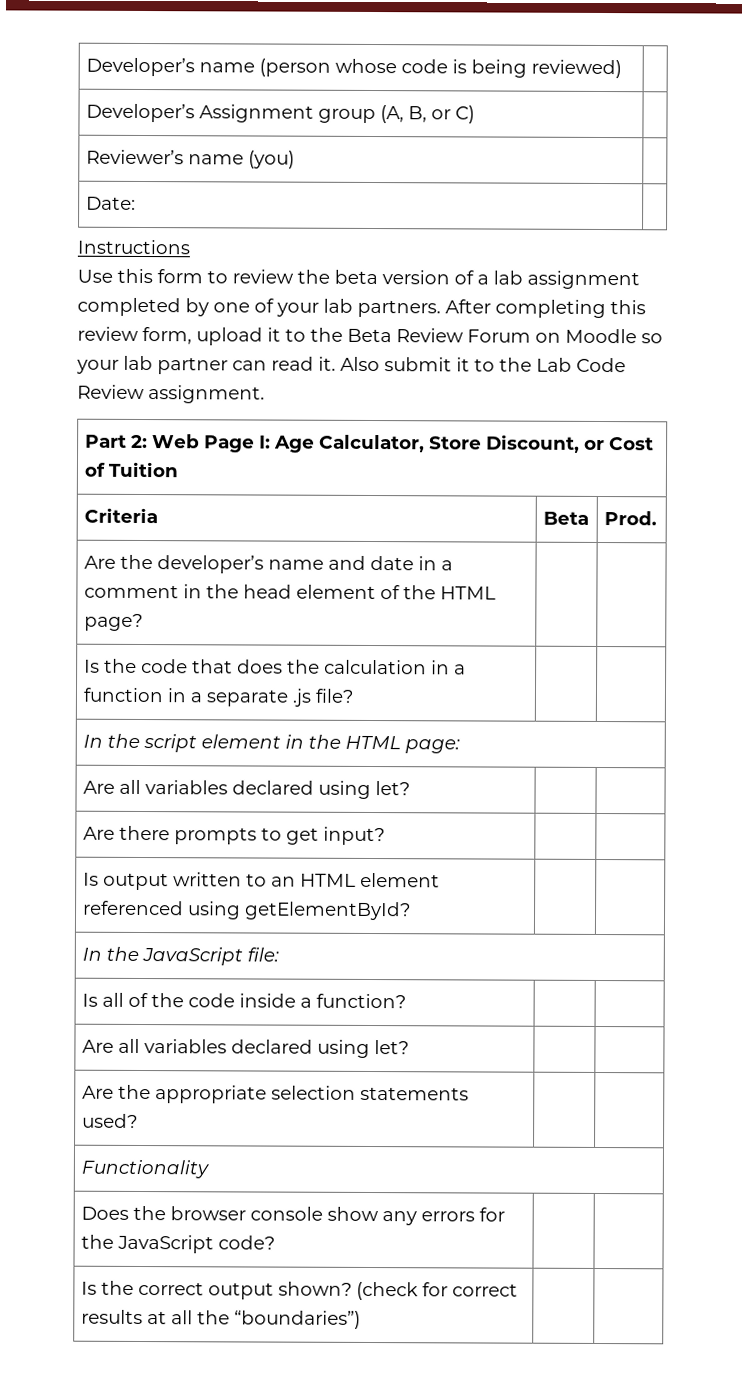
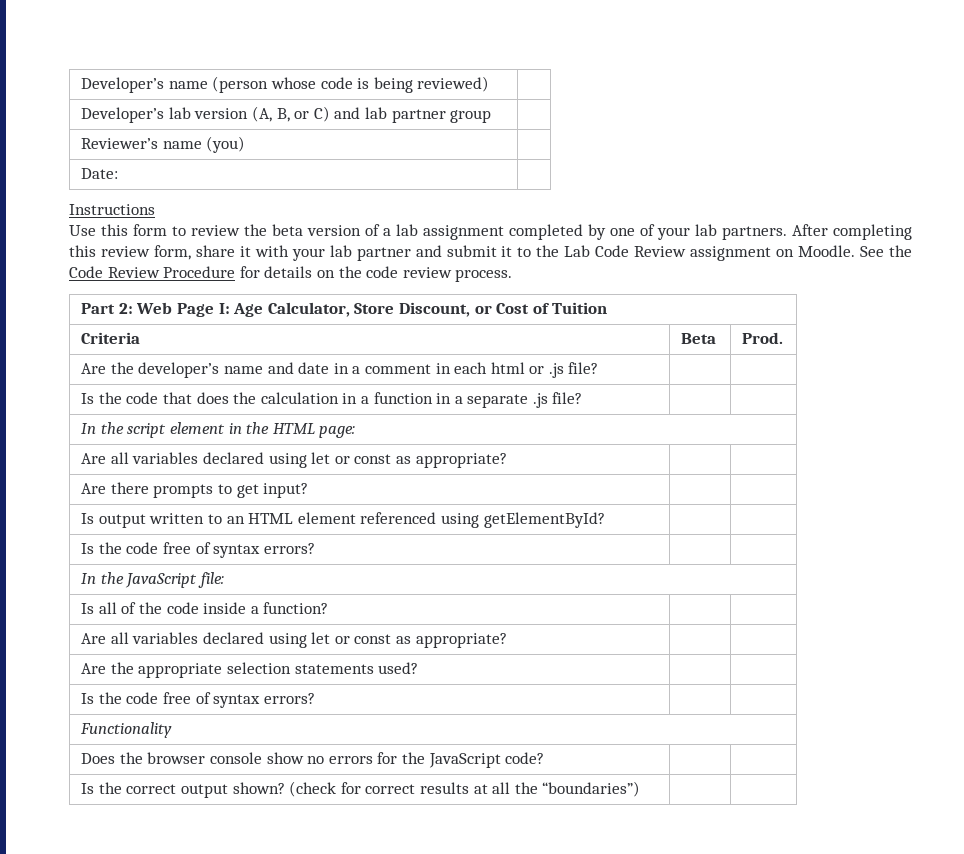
[198,104,376,124] Assignment group -> [168,107,249,119] lab version
(475, 114) none -> [334,107,492,123] and lab partner group
[196,327,663,346] [76,355,380,375] upload it to the Beta Review Forum on Moodle so your lab partner can read it. Also -> [195,245,442,261] share it with your lab partner and
[148,385,265,404] assignment. -> [690,245,913,261] [69,266,513,282] assignment on Moodle. See the Code Review Procedure for details on the code review process.
[205,584,496,600] [83,613,143,632] the head element of the HTML page? -> [454,362,599,378] each html or .js file?
[374,781,410,796] let? -> [311,452,507,468] let or const as appropriate?
(411, 911) none -> [81,542,315,558] // Is the code free of syntax errors? | |
[373,1040,409,1055] let? -> [311,632,507,648] let or const as appropriate?
(138, 1120) none -> [81,692,315,708] // Is the code free of syntax errors? | |
[381,1211,417,1226] any -> [307,756,325,764] no

